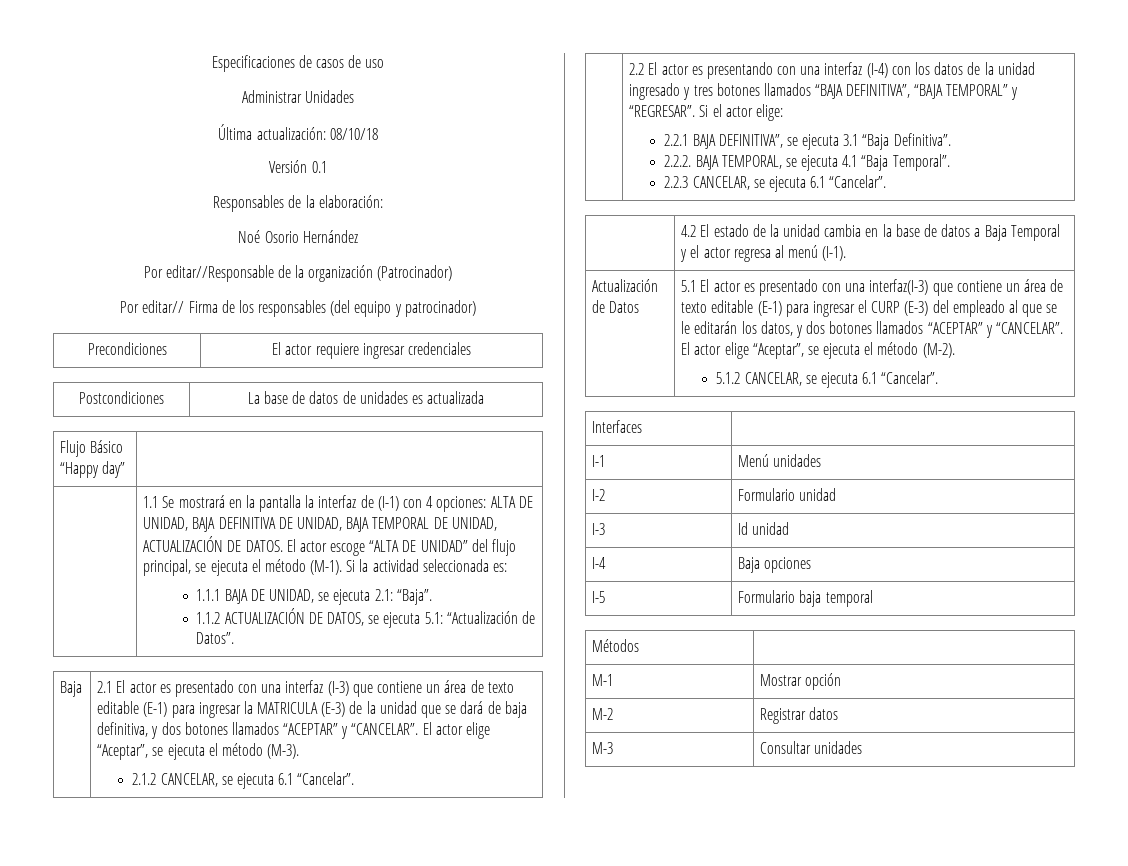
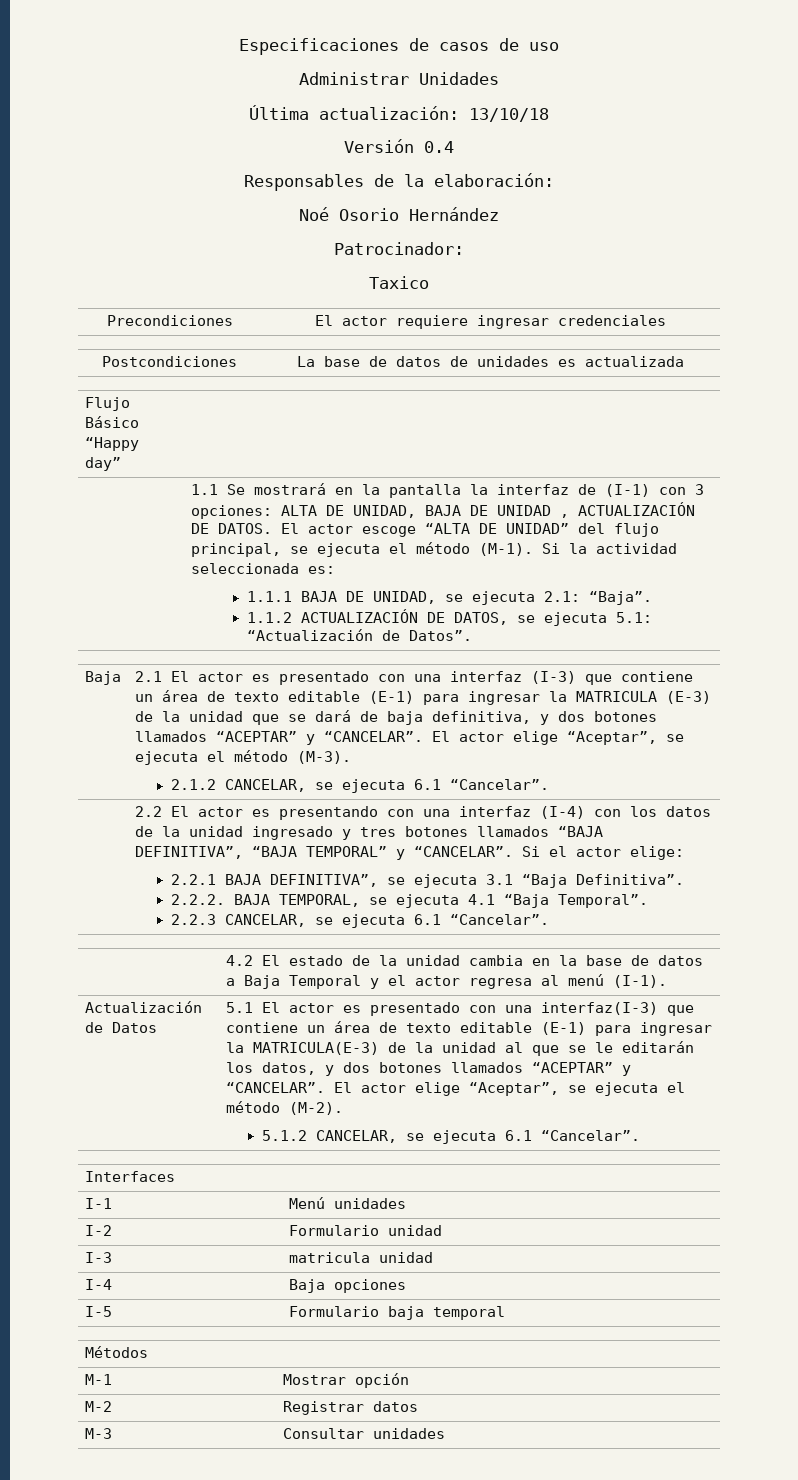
[329,128,378,140] 08/10/18 -> [469,108,549,122] 13/10/18
[311,161,327,173] 0.1 -> [424,141,454,153] 0.4
[143,265,453,282] [120,300,476,317] Por editar//Responsable de la organización (Patrocinador) // Por editar// Firma de los responsables (del equipo y patrocinador) -> [334,242,464,255] [369,276,429,289] Patrocinador: // Taxico
[426,496,434,508] 4 -> [694,484,704,495] 3
[218,517,497,532] DEFINITIVA DE UNIDAD, BAJA TEMPORAL DE UNIDAD, -> [469,505,569,518] DE UNIDAD ,
[629,105,696,117] “REGRESAR”. -> [413,846,513,857] “CANCELAR”.
[858,300,1005,317] el CURP (E-3) del empleado -> [225,1042,496,1055] la MATRICULA(E-3) de la unidad
[738,522,749,535] Id -> [288,1252,370,1263] matricula

